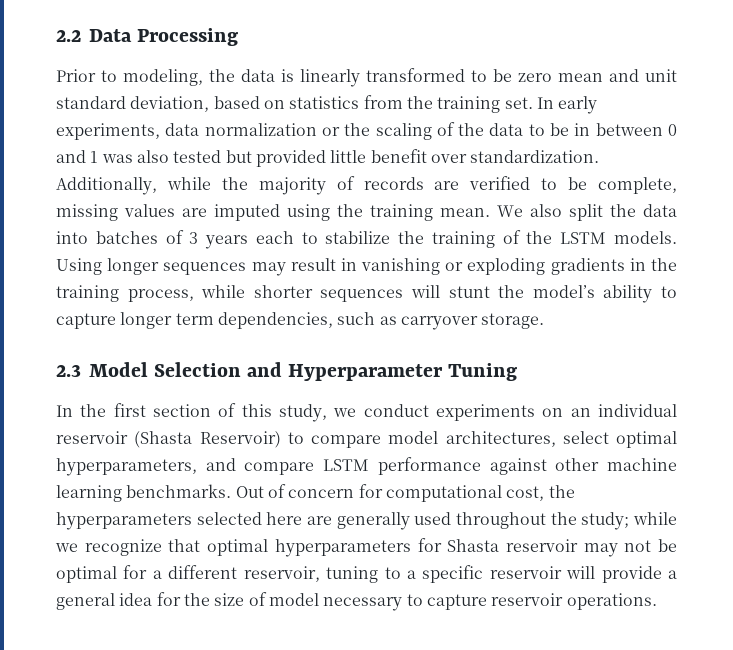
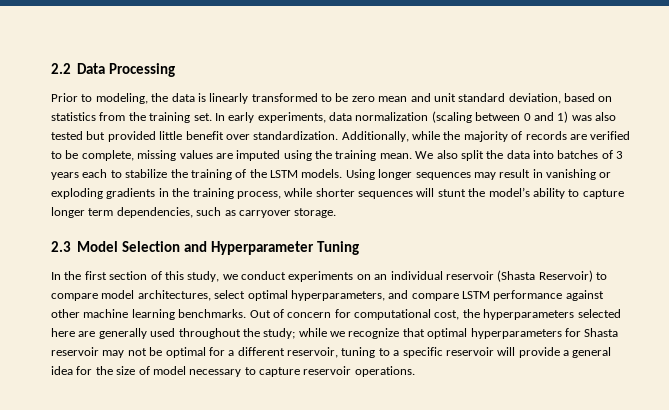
[321,122,591,140] or the scaling of the data to be in -> [431,111,472,123] (scaling
[90,151,99,163] 1 -> [557,111,569,123] 1)

